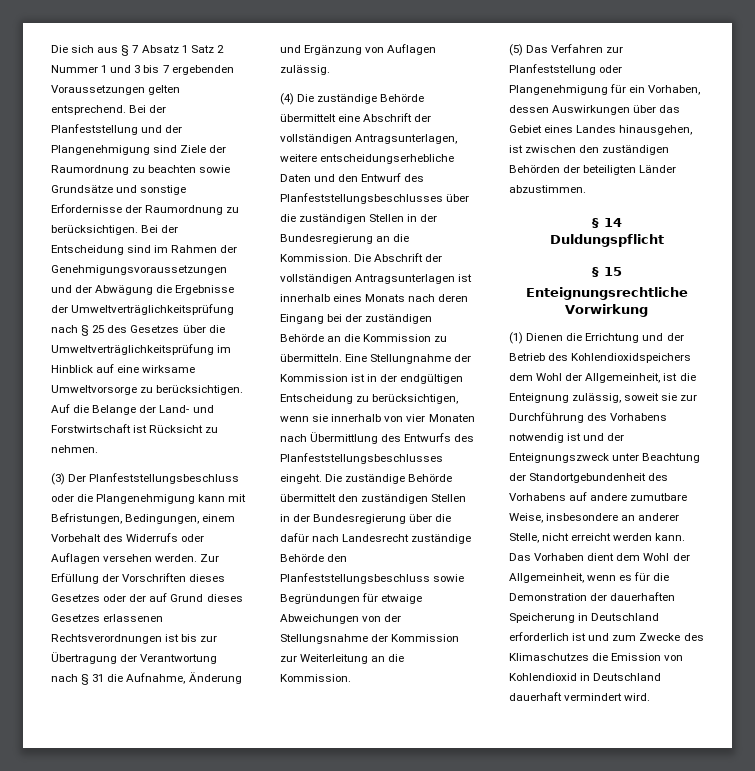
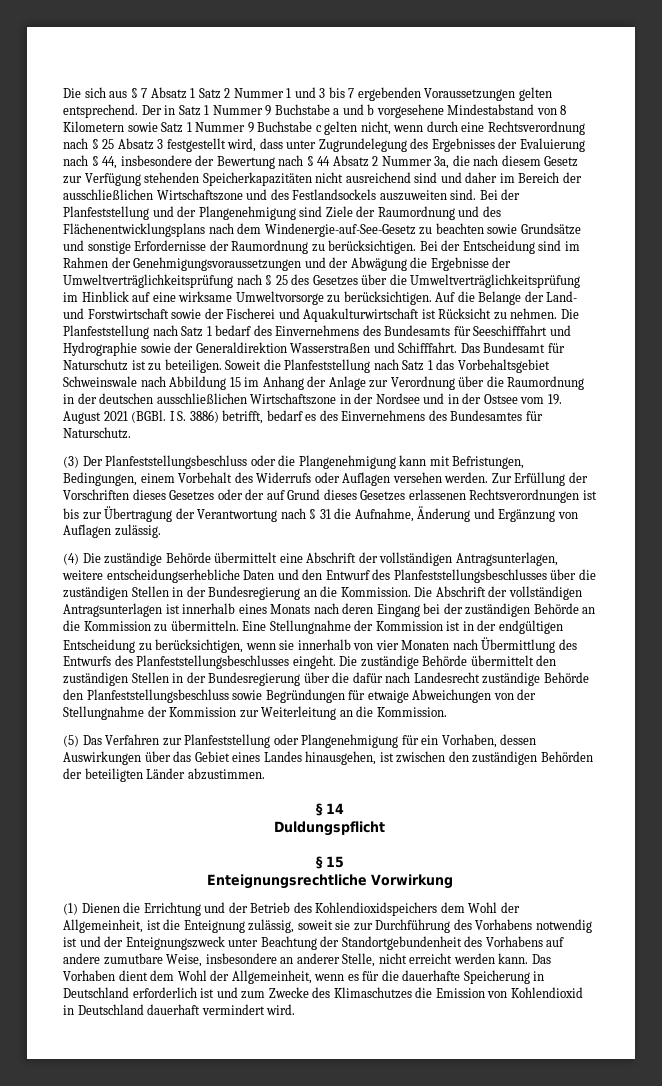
(126, 110) none -> [141,104,567,118] [63,121,585,135] [63,138,585,152] [63,155,579,169] [63,172,582,186] [63,189,477,201] Der in Satz 1 Nummer 9 Buchstabe a und b vorgesehene Mindestabstand von 8 Kilometern sowie Satz 1 Nummer 9 Buchstabe c gelten nicht, wenn durch eine Rechtsverordnung nach § 25 Absatz 3 festgestellt wird, dass unter Zugrundelegung des Ergebnisses der Evaluierung nach § 44, insbesondere der Bewertung nach § 44 Absatz 2 Nummer 3a, die nach diesem Gesetz zur Verfügung stehenden Speicherkapazitäten nicht ausreichend sind und daher im Bereich der ausschließlichen Wirtschaftszone und des Festlandsockels auszuweiten sind.
(129, 170) none -> [458,206,501,217] [63,223,416,237] und des Flächenentwicklungsplans nach dem Windenergie-auf-See-Gesetz
(131, 428) none -> [171,308,420,322] sowie der Fischerei und Aquakulturwirtschaft
(98, 449) none -> [560,309,579,319] [63,325,571,339] [63,342,565,356] [63,359,550,373] [63,376,585,390] [63,393,562,405] [63,410,543,424] [63,427,131,439] Die Planfeststellung nach Satz 1 bedarf des Einvernehmens des Bundesamts für Seeschifffahrt und Hydrographie sowie der Generaldirektion Wasserstraßen und Schifffahrt. Das Bundesamt für Naturschutz ist zu beteiligen. Soweit die Planfeststellung nach Satz 1 das Vorbehaltsgebiet Schweinswale nach Abbildung 15 im Anhang der Anlage zur Verordnung über die Raumordnung in der deutschen ausschließlichen Wirtschaftszone in der Nordsee und in der Ostsee vom 19. August 2021 (BGBl. I S. 3886) betrifft, bedarf es des Einvernehmens des Bundesamtes für Naturschutz.
[280,634,368,644] Stellungsnahme -> [63,706,144,720] Stellungnahme
[509,592,676,601] Demonstration der dauerhaften -> [402,970,461,981] dauerhafte

